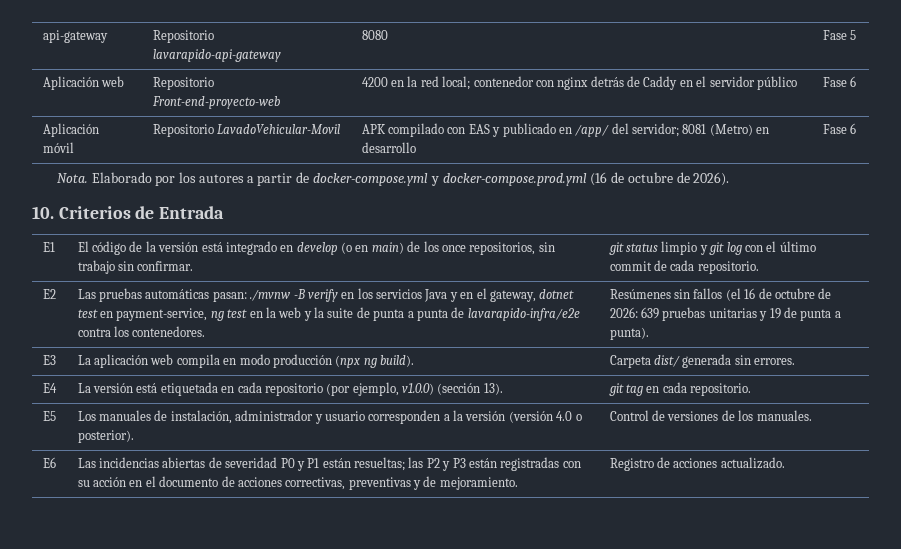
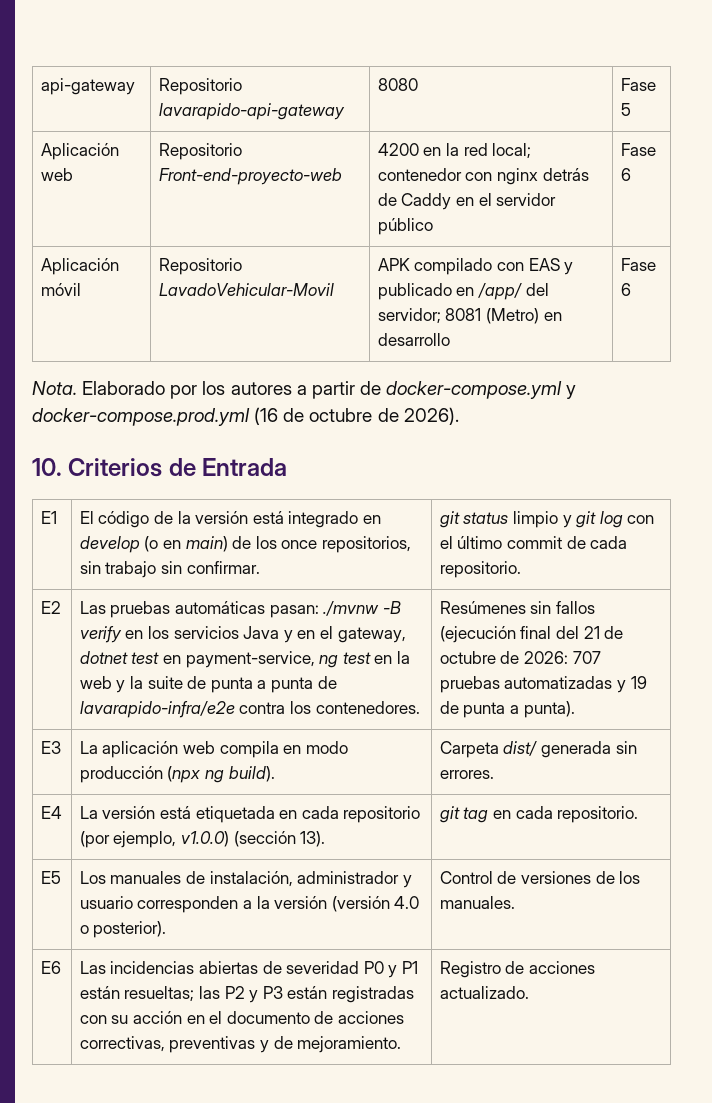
[725,288,756,301] (el 16 -> [439,626,600,643] (ejecución final del 21
[641,307,757,321] 639 pruebas unitarias -> [572,651,601,664] [439,676,613,693] 707 pruebas automatizadas

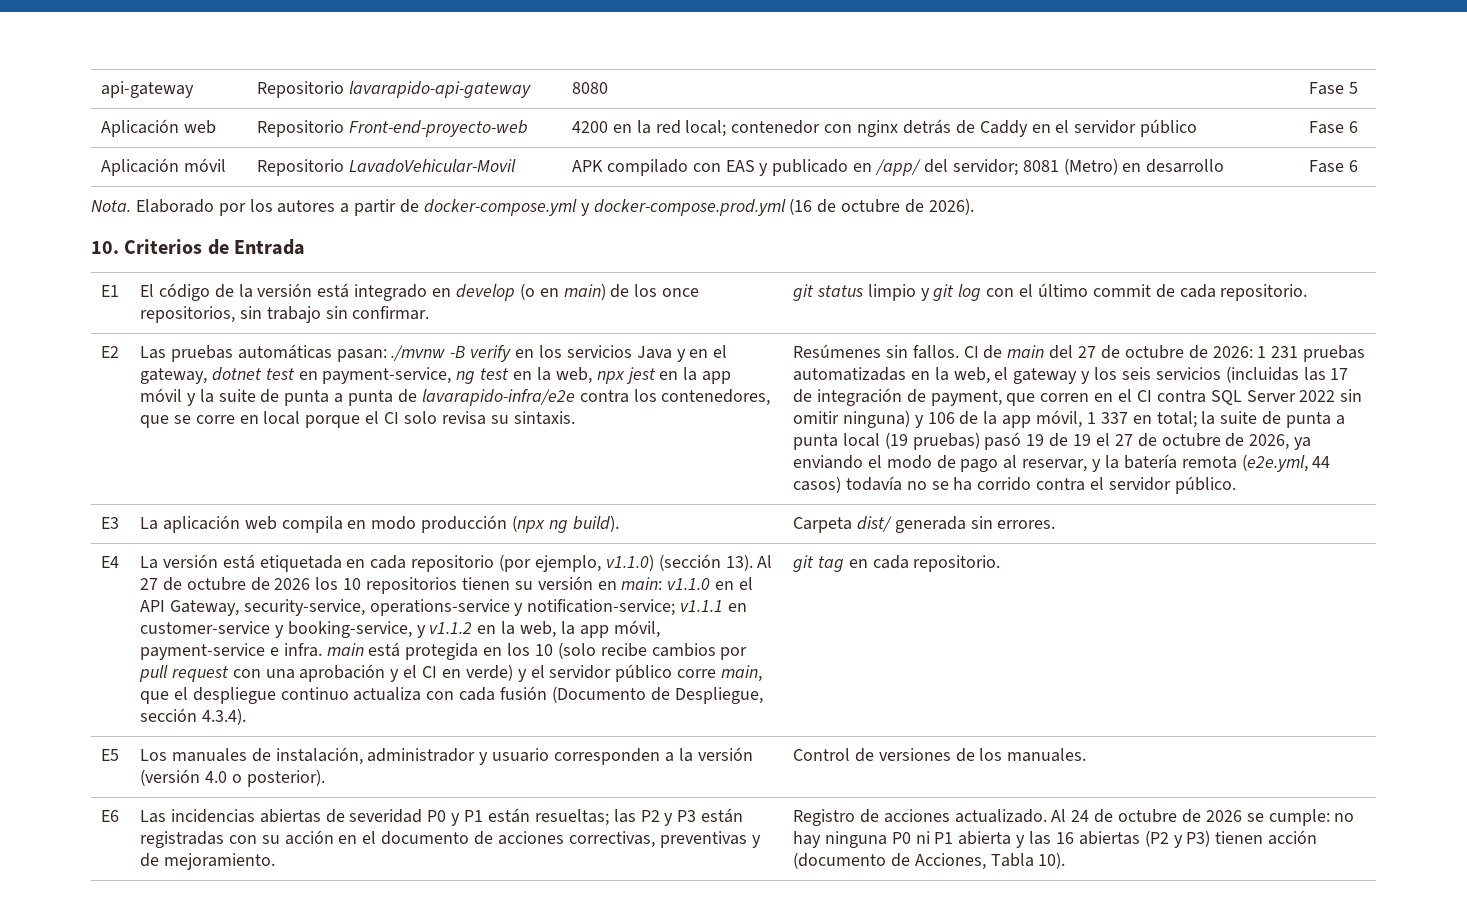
[79,676,112,689] web -> [555,367,732,384] [140,388,183,402] web, npx jest en la app móvil
[315,701,420,714] [439,601,596,614] [439,626,624,643] [439,651,601,664] [439,676,647,693] [439,701,575,718] contenedores. | Resúmenes sin fallos (ejecución final del 21 de octubre de 2026: 707 pruebas automatizadas y 19 de punta a punta). -> [661,389,771,406] [140,411,575,428] [793,344,1366,362] [793,366,1349,384] [793,388,1363,406] [793,410,1345,428] [793,432,1312,450] [793,454,1331,472] [793,476,1236,494] contenedores, que se corre en local porque el CI solo revisa su sintaxis. | Resúmenes sin fallos. CI de main del 27 de octubre de 2026: 1 231 pruebas automatizadas en la web, el gateway y los seis servicios (incluidas las 17 de integración de payment, que corren en el CI contra SQL Server 2022 sin omitir ninguna) y 106 de la app móvil, 1 337 en total; la suite de punta a punta local (19 pruebas) pasó 19 de 19 el 27 de octubre de 2026, ya enviando el modo de pago al reservar, y la batería remota (e2e.yml, 44 casos) todavía no se ha corrido contra el servidor público.
[181,831,230,847] v1.0.0) -> [605,554,654,571] v1.1.0)
(326, 839) none -> [757,555,773,568] [140,576,753,594] [140,599,748,616] [140,620,660,638] [140,642,748,660] [139,664,762,682] [140,686,763,704] [140,708,246,725] Al 27 de octubre de 2026 los 10 repositorios tienen su versión en main: v1.1.0 en el API Gateway, security-service, operations-service y notification-service; v1.1.1 en customer-service y booking-service, y v1.1.2 en la web, la app móvil, payment-service e infra. main está protegida en los 10 (solo recibe cambios por pull request con una aprobación y el CI en verde) y el servidor público corre main, que el despliegue continuo actualiza con cada fusión (Documento de Despliegue, sección 4.3.4).
(529, 992) none -> [1051,809,1355,826] [793,830,1318,848] [793,852,1066,870] Al 24 de octubre de 2026 se cumple: no hay ninguna P0 ni P1 abierta y las 16 abiertas (P2 y P3) tienen acción (documento de Acciones, Tabla 10).

